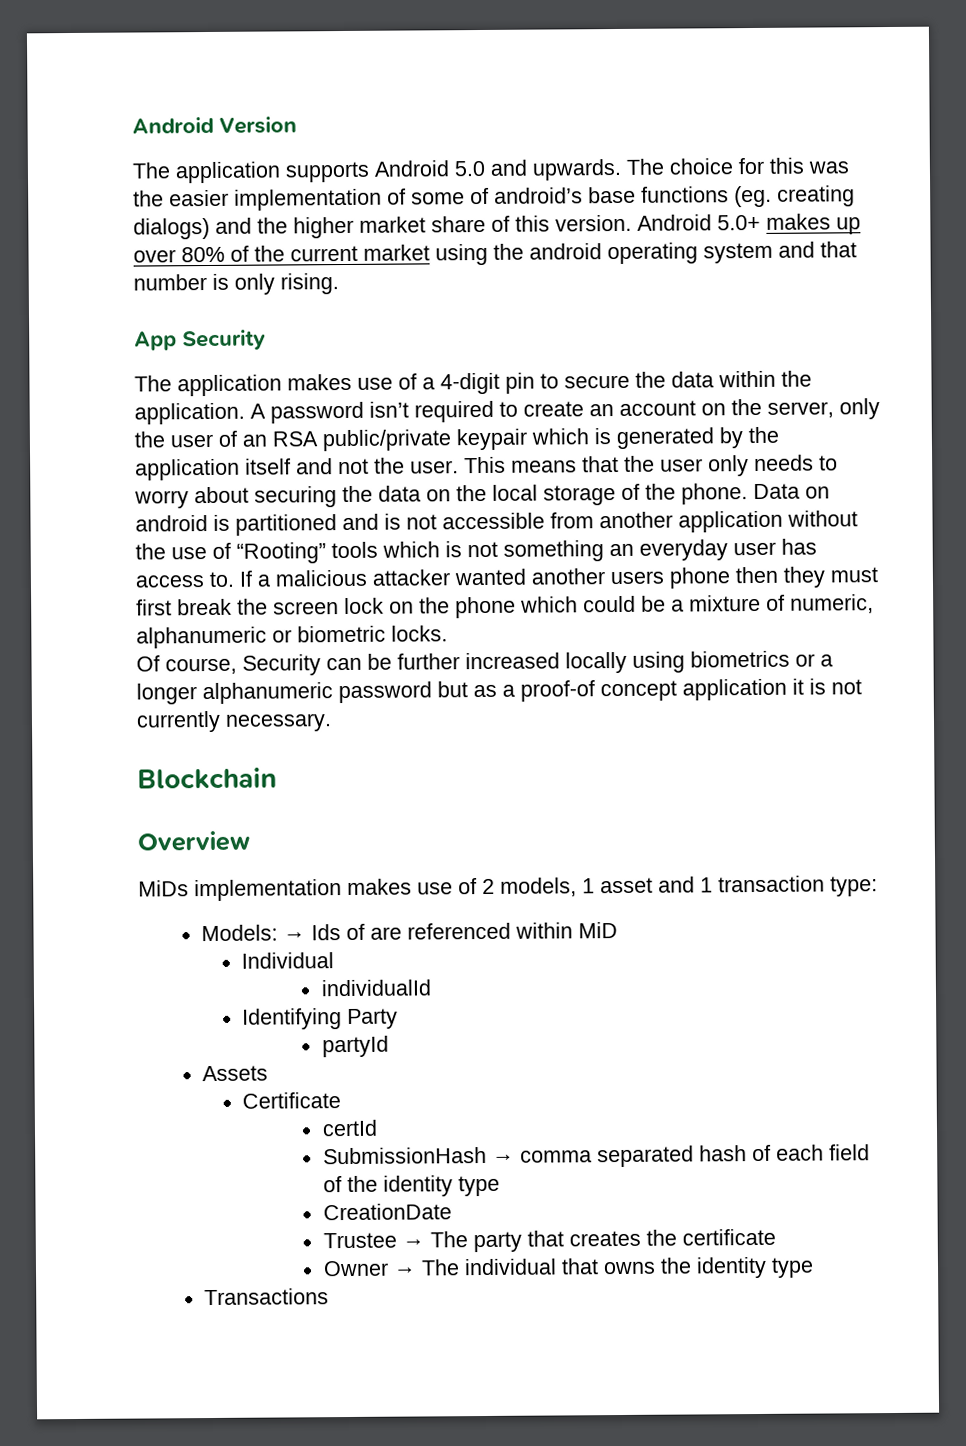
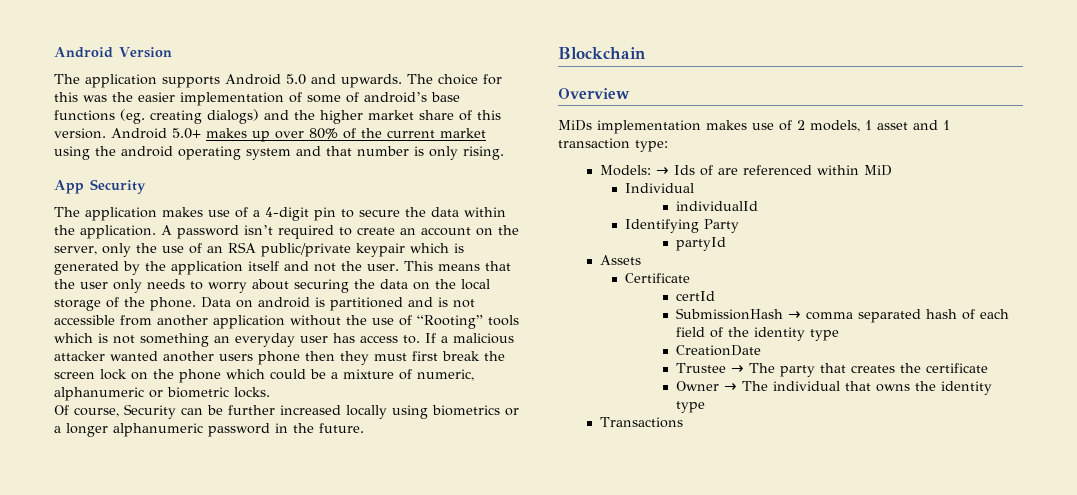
[170,433,213,448] user -> [162,246,184,253] use
[437,678,862,702] [136,710,332,733] but as a proof-of concept application it is not currently necessary. -> [275,423,364,433] in the future.

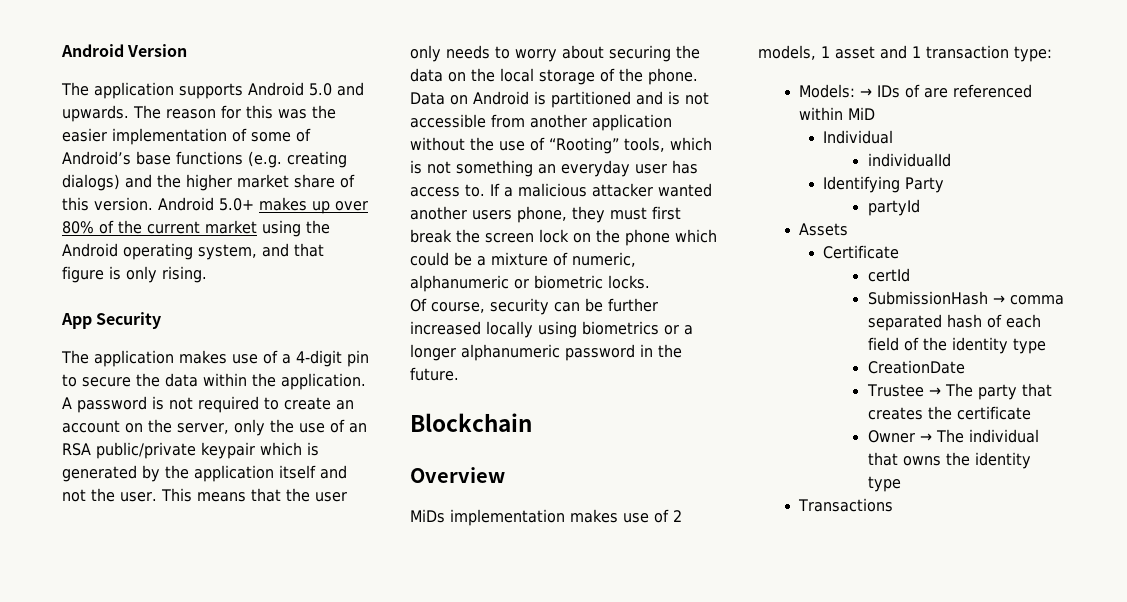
[438,74,478,85] choice -> [166,109,216,119] reason
[364,92,427,103] android’s -> [62,151,131,165] Android’s
[120,109,145,124] (eg. -> [248,151,282,168] (e.g.
[121,146,291,160] android operating system -> [62,243,257,260] Android operating system,
[357,146,409,156] number -> [62,266,104,283] figure
[244,225,273,235] isn’t -> [152,396,193,410] is not
[258,297,310,308] android -> [473,91,529,105] Android
[488,315,519,326] tools -> [624,137,665,152] tools,
[258,351,335,365] phone then -> [517,206,567,223] phone,
[124,404,176,419] Security -> [490,298,549,315] security
[673,165,695,175] Ids -> [877,85,901,98] IDs

